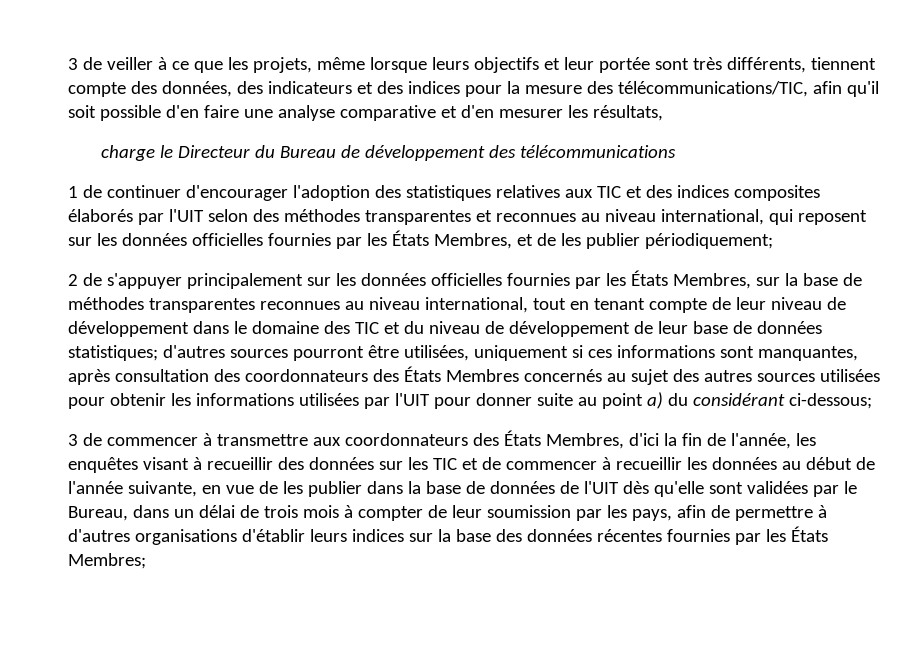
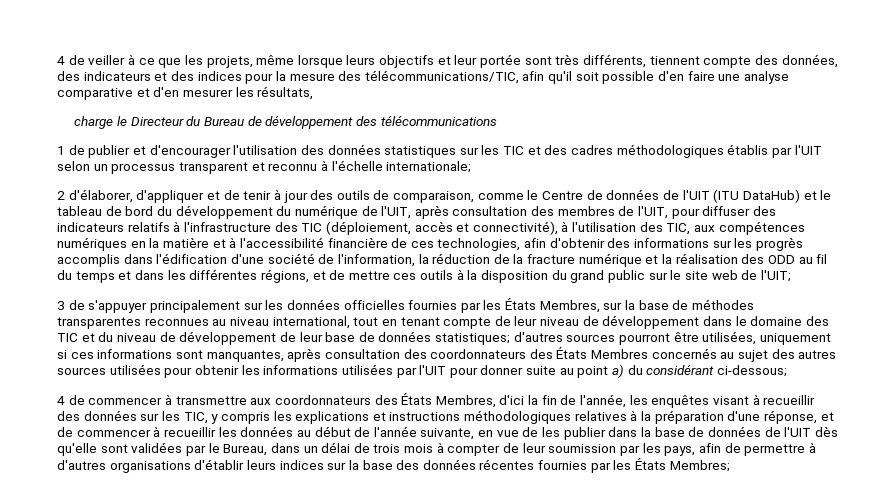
[68,58,78,70] 3 -> [57,56,65,65] 4
[106,185,820,201] [68,209,867,225] [68,230,773,249] [68,274,78,286] continuer d'encourager l'adoption des statistiques relatives aux TIC et des indices composites élaborés par l'UIT selon des méthodes transparentes et reconnues au niveau international, qui reposent sur les données officielles fournies par les États Membres, et de les publier périodiquement; // 2 -> [88,144,822,158] [57,160,472,174] [57,189,832,203] [57,205,776,219] [57,221,805,235] [57,237,803,251] [57,253,828,267] [57,269,791,283] [57,301,65,310] publier et d'encourager l'utilisation des données statistiques sur les TIC et des cadres méthodologiques établis par l'UIT selon un processus transparent et reconnu à l'échelle internationale; // 2 d'élaborer, d'appliquer et de tenir à jour des outils de comparaison, comme le Centre de données de l'UIT (ITU DataHub) et le tableau de bord du développement du numérique de l'UIT, après consultation des membres de l'UIT, pour diffuser des indicateurs relatifs à l'infrastructure des TIC (déploiement, accès et connectivité), à l'utilisation des TIC, aux compétences numériques en la matière et à l'accessibilité financière de ces technologies, afin d'obtenir des informations sur les progrès accomplis dans l'édification d'une société de l'information, la réduction de la fracture numérique et la réalisation des ODD au fil du temps et dans les différentes régions, et de mettre ces outils à la disposition du grand public sur le site web de l'UIT; // 3
[68,434,78,446] 3 -> [57,396,65,405] 4
[432,458,457,470] TIC -> [183,410,817,424] TIC, y compris les explications et instructions méthodologiques relatives à la préparation d'une réponse,

